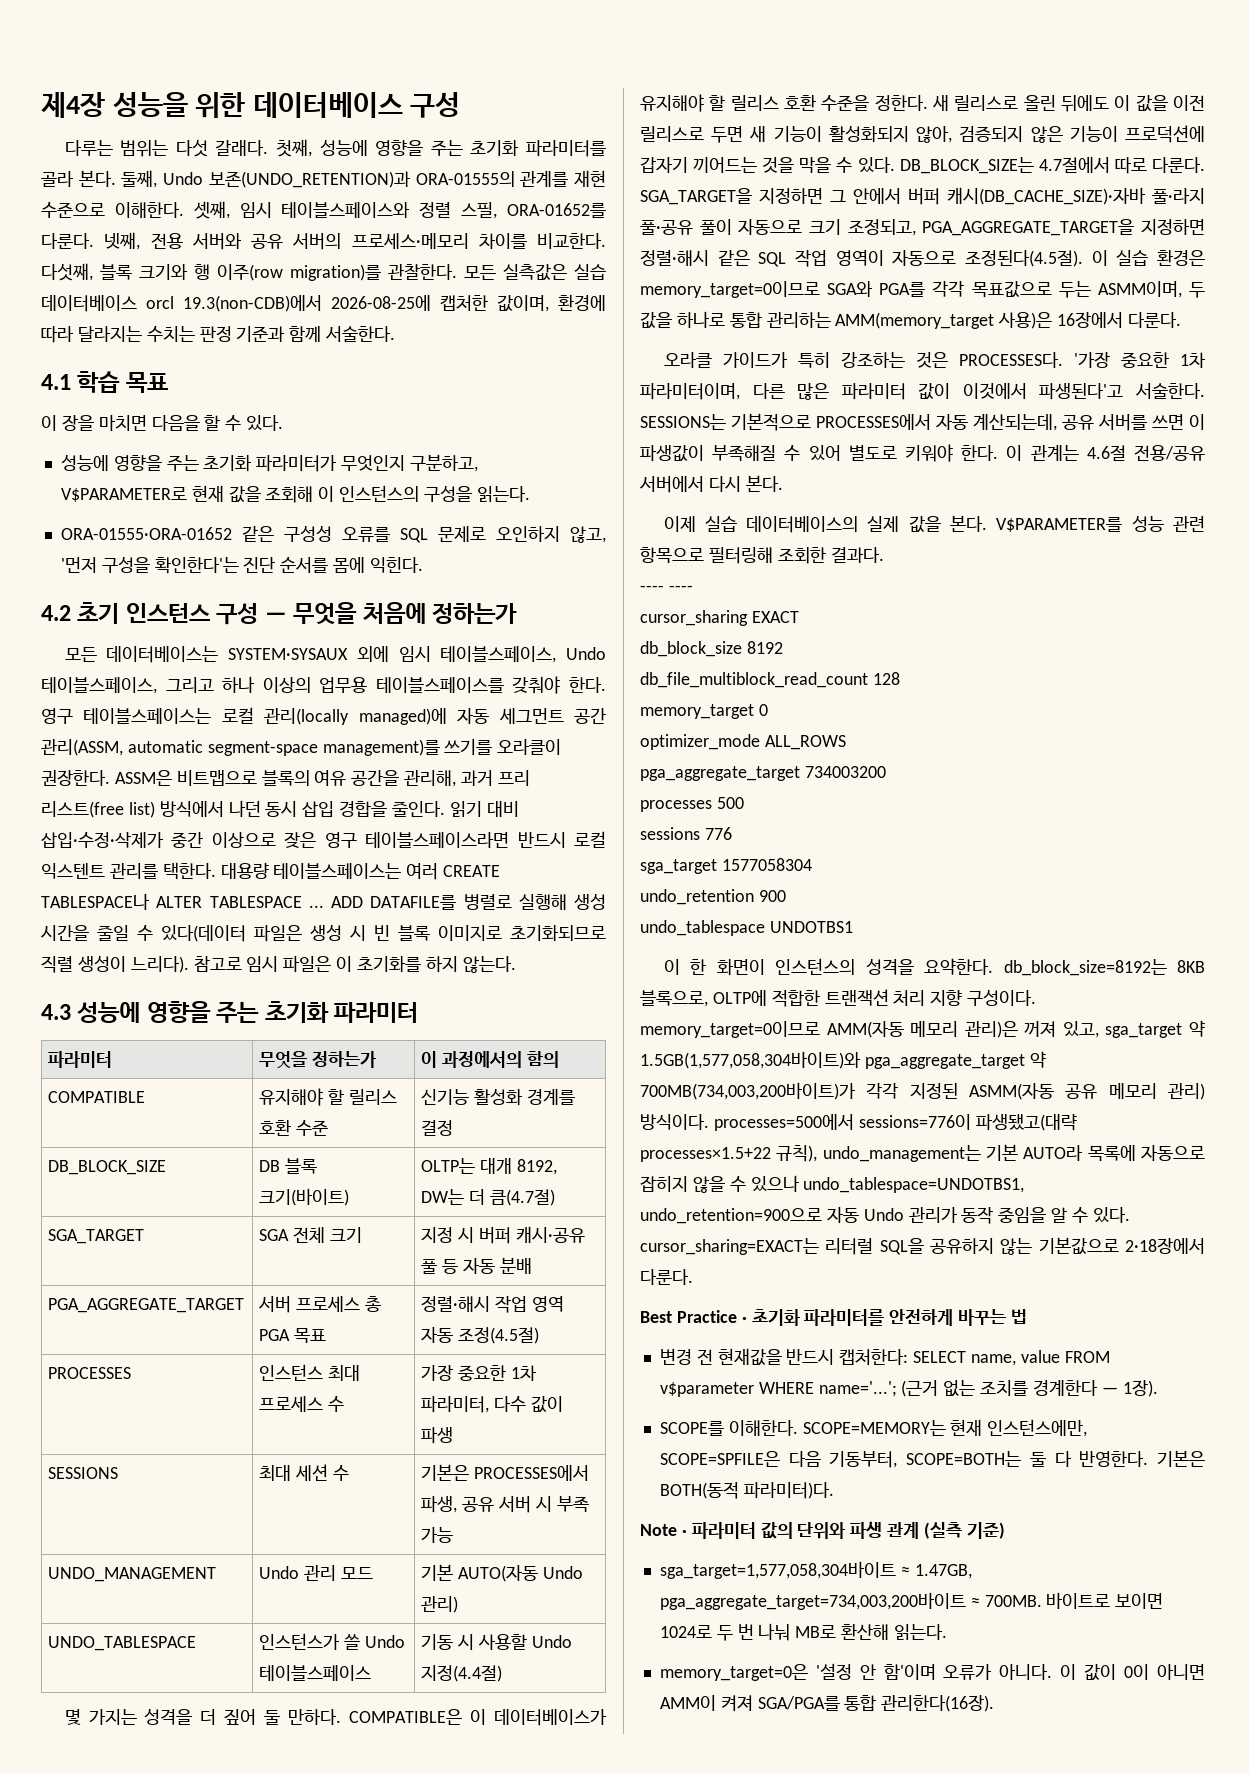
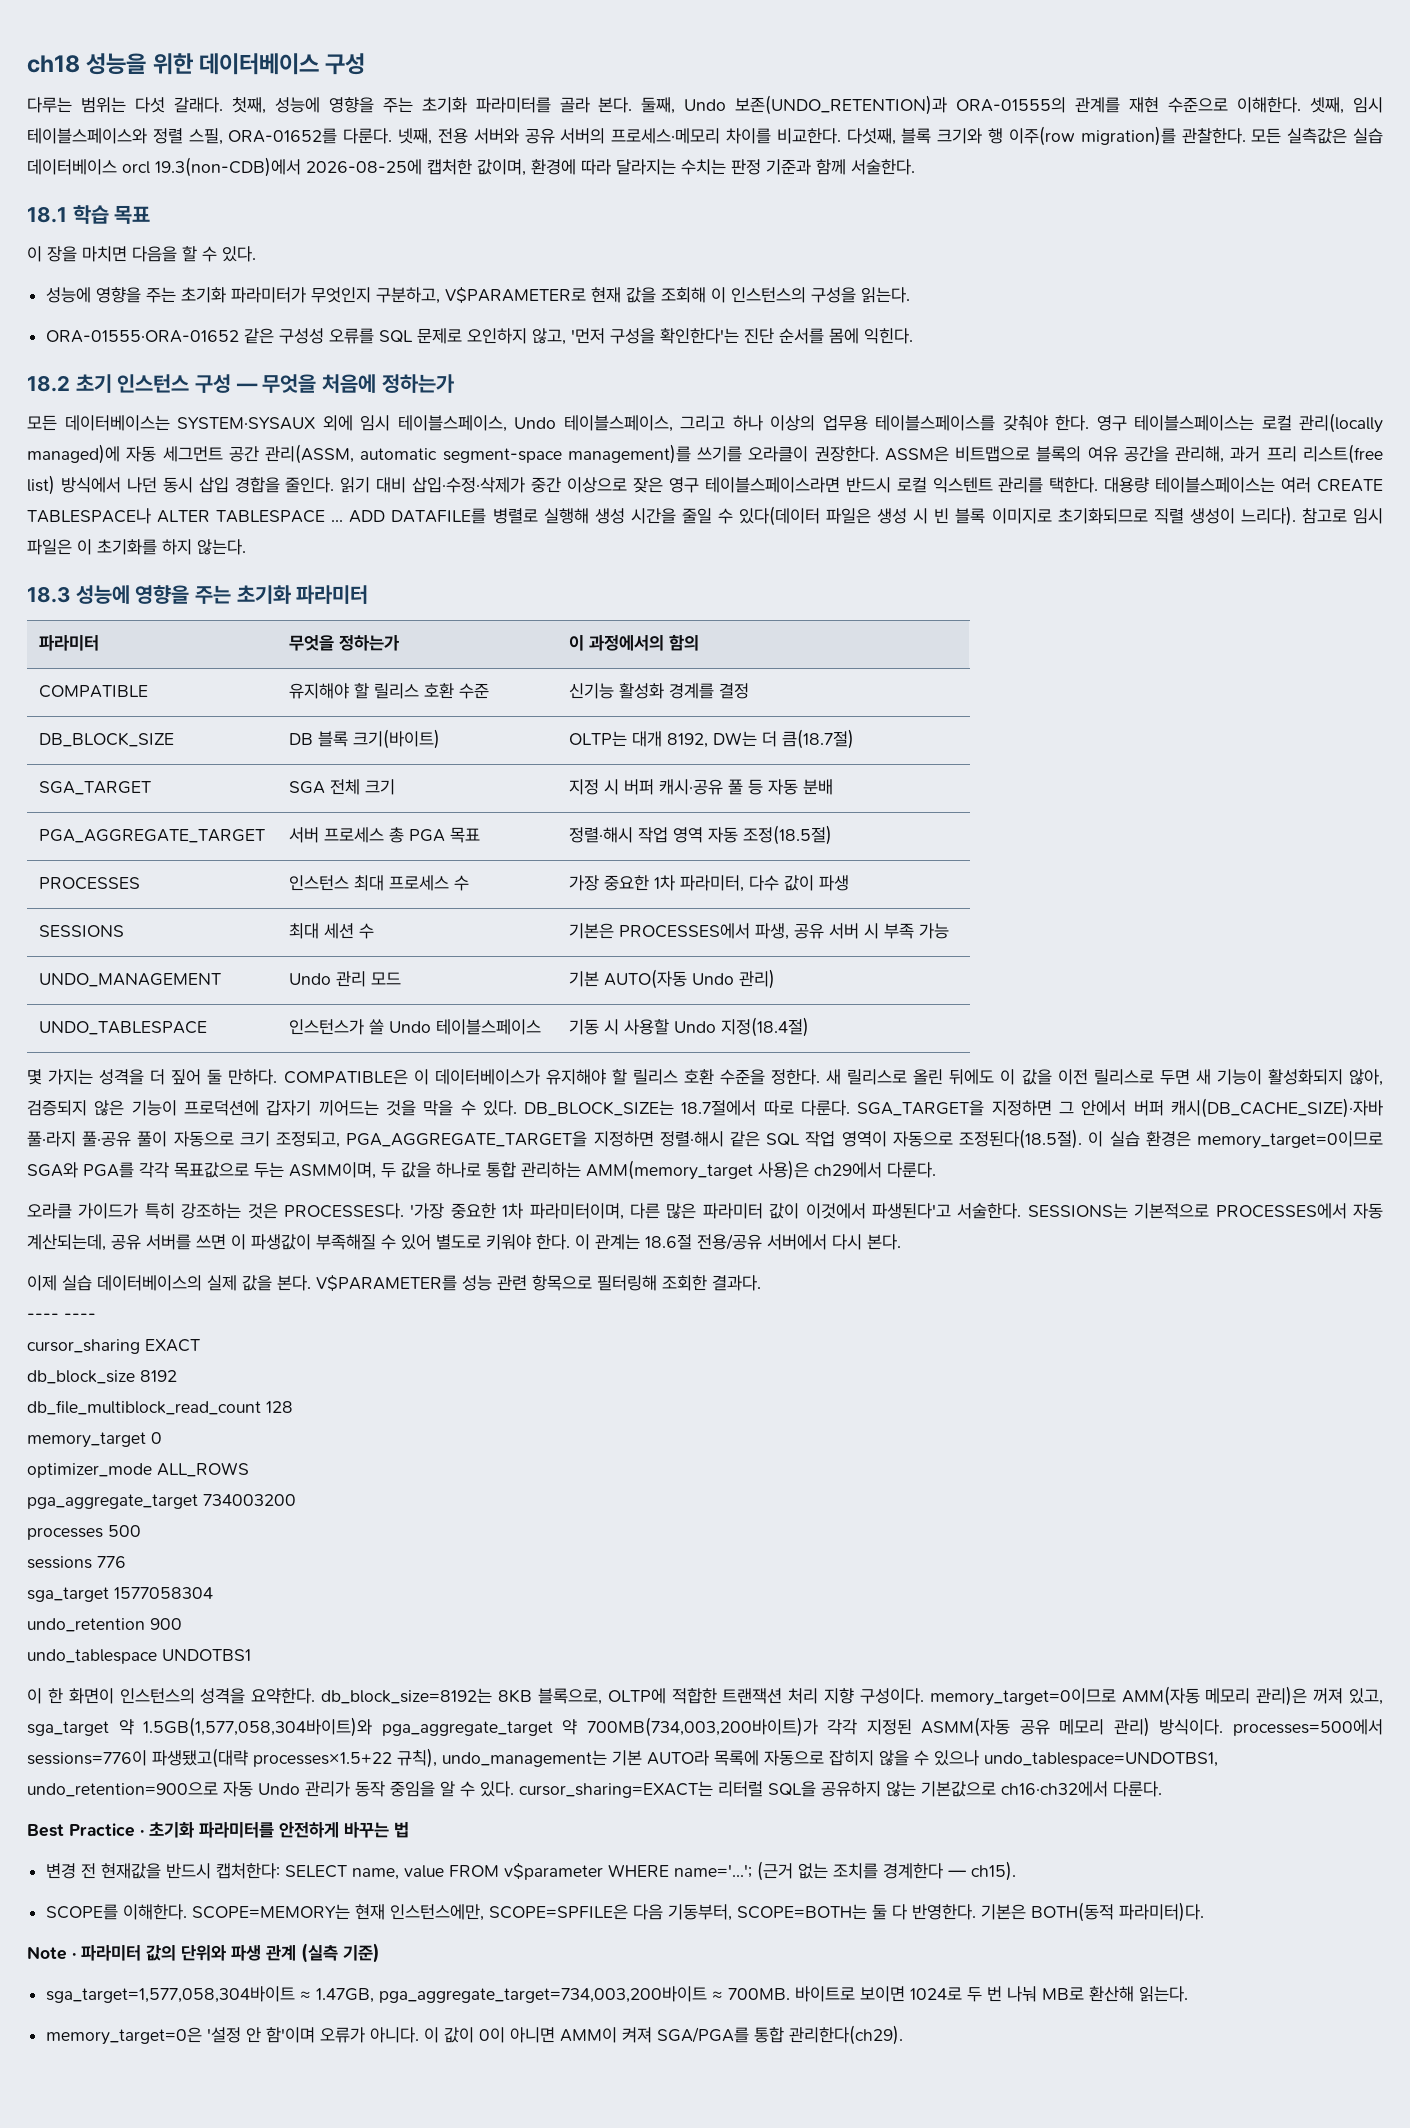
[41,92,105,118] 제4장 -> [27,55,80,73] ch18
[41,374,71,390] 4.1 -> [27,206,67,223] 18.1
[41,605,71,621] 4.2 -> [27,375,70,392] 18.2
[41,1004,71,1020] 4.3 -> [27,586,70,603] 18.3
[490,1189,556,1206] 큼(4.7절) -> [781,729,854,749] 큼(18.7절)
[458,1327,540,1344] 조정(4.5절) -> [742,825,832,845] 조정(18.5절)
[421,1665,503,1682] 지정(4.4절) -> [720,1017,809,1037] 지정(18.4절)
[1038,157,1110,173] 4.7절에서 -> [681,1100,757,1116] 18.7절에서
[965,250,1083,267] 조정된다(4.5절). -> [959,1129,1083,1149] 조정된다(18.5절).
[1057,312,1124,328] 16장에서 -> [814,1162,882,1178] ch29에서
[1086,445,1126,461] 4.6절 -> [645,1234,692,1250] 18.6절
[1125,1238,1205,1254] 2·18장에서 -> [1001,1781,1108,1797] ch16·ch32에서
[1122,1380,1158,1397] 1장). -> [971,1861,1017,1881] ch15).
[881,1695,995,1712] 관리한다(16장). -> [789,2025,904,2045] 관리한다(ch29).

